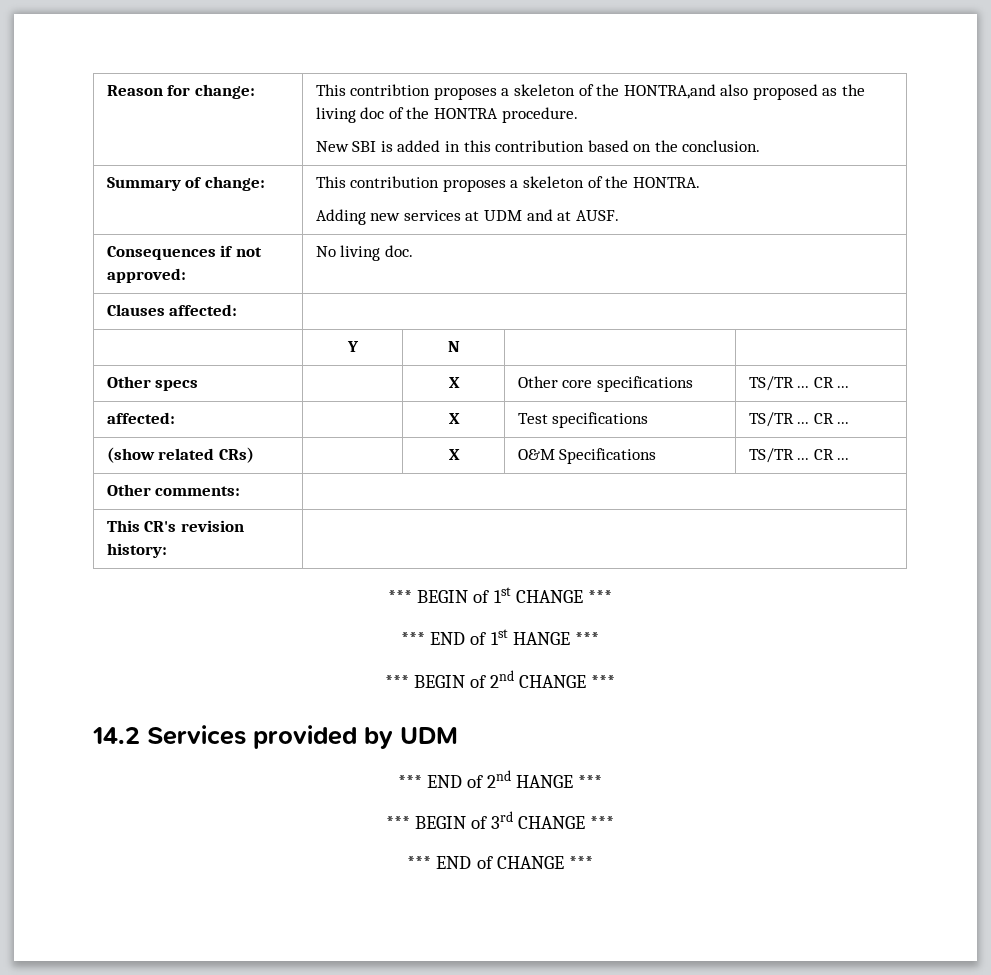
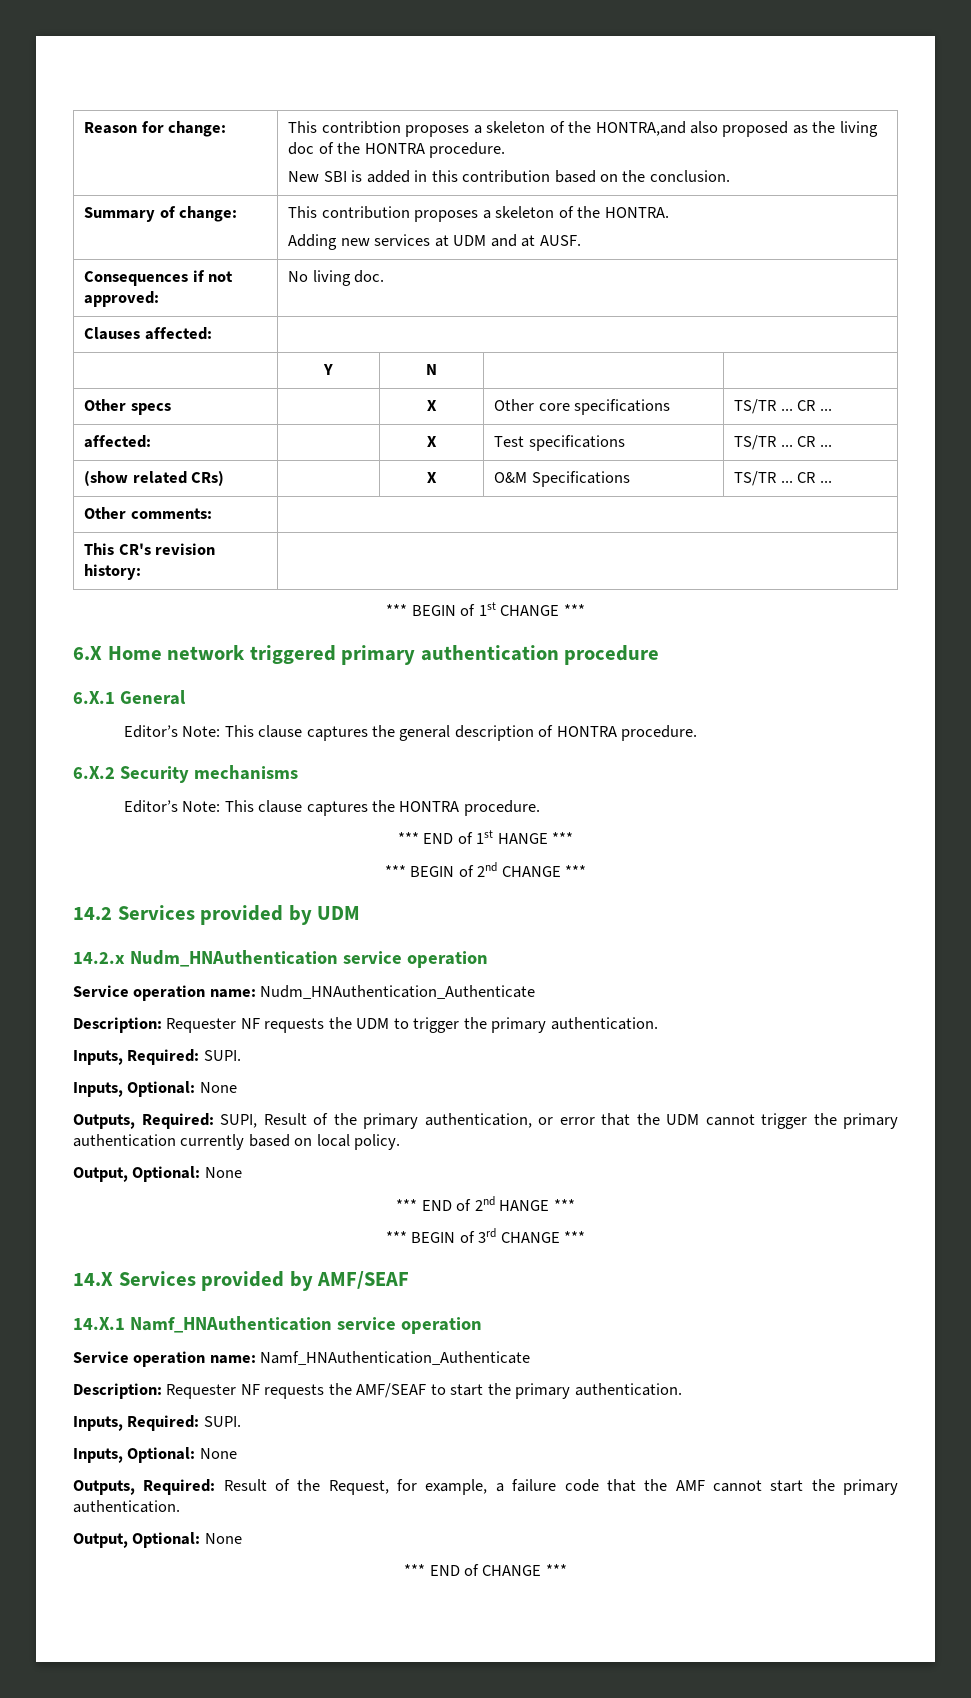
(612, 596) none -> [73,645,660,665] [73,690,186,705] [123,725,698,741] [73,765,298,783] [123,800,540,816] // 6.X Home network triggered primary authentication procedure // 6.X.1 General // Editor’s Note: This clause captures the general description of HONTRA procedure. // 6.X.2 Security mechanisms // Editor’s Note: This clause captures the HONTRA procedure.
(458, 735) none -> [73,950,488,968] [73,985,536,1001] [73,1017,658,1033] [73,1049,241,1065] [73,1081,237,1097] [73,1113,898,1129] [73,1134,401,1150] [73,1166,242,1182] // 14.2.x Nudm_HNAuthentication service operation // Service operation name: Nudm_HNAuthentication_Authenticate // Description: Requester NF requests the UDM to trigger the primary authentication. // Inputs, Required: SUPI. // Inputs, Optional: None // Outputs, Required: SUPI, Result of the primary authentication, or error that the UDM cannot trigger the primary authentication currently based on local policy. // Output, Optional: None
(615, 822) none -> [73,1271,410,1291] [73,1316,482,1334] [73,1351,531,1367] [73,1383,682,1399] [73,1415,241,1431] [73,1447,237,1463] [73,1479,899,1495] [73,1500,180,1513] [73,1532,242,1548] // 14.X Services provided by AMF/SEAF // 14.X.1 Namf_HNAuthentication service operation // Service operation name: Namf_HNAuthentication_Authenticate // Description: Requester NF requests the AMF/SEAF to start the primary authentication. // Inputs, Required: SUPI. // Inputs, Optional: None // Outputs, Required: Result of the Request, for example, a failure code that the AMF cannot start the primary authentication. // Output, Optional: None

